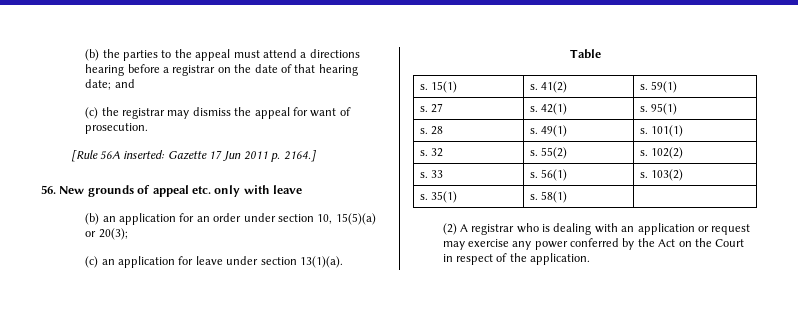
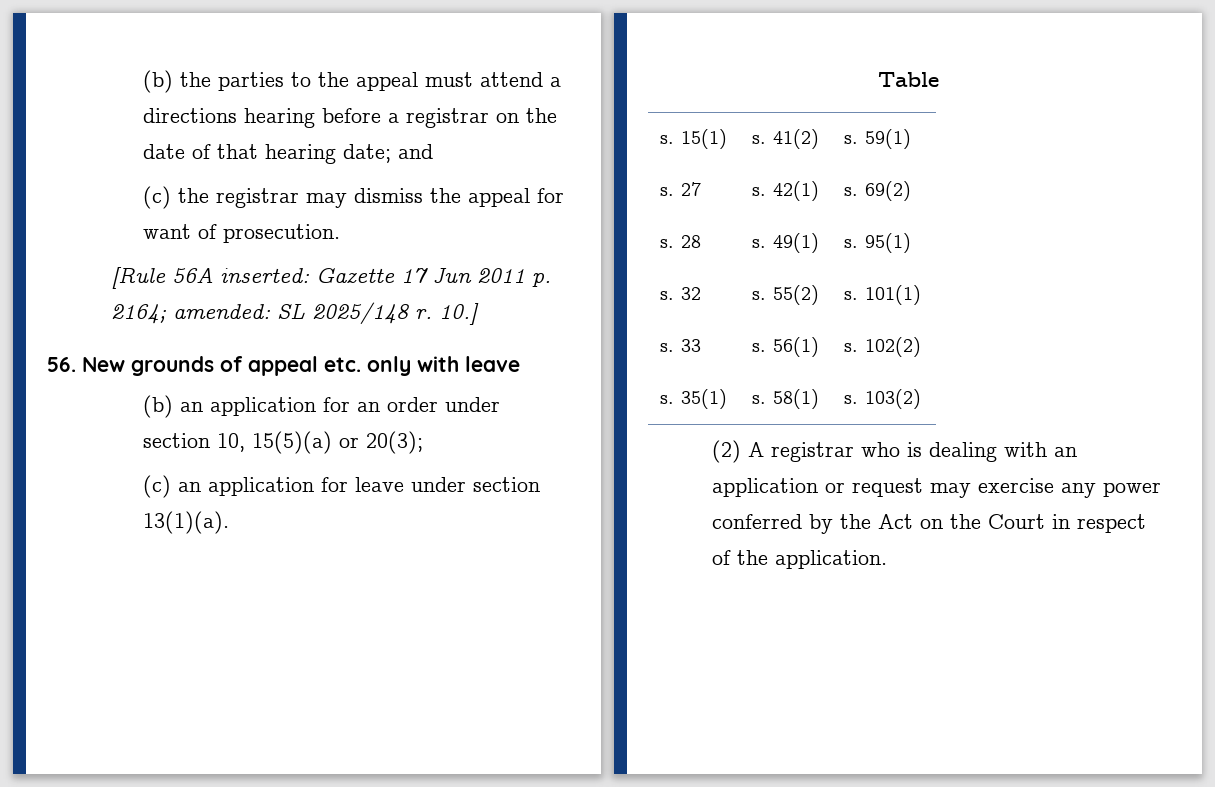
[283,150,316,162] 2164.] -> [110,302,479,325] 2164; amended: SL 2025/148 r. 10.]
[651,103,678,115] 95(1) -> [865,181,912,201] 69(2)
[651,125,684,137] 101(1) -> [865,233,912,253] 95(1)
[651,147,684,159] 102(2) -> [865,285,922,305] 101(1)
[651,169,684,181] 103(2) -> [865,337,922,357] 102(2)
(568, 197) none -> [844,389,922,409] s. 103(2)

